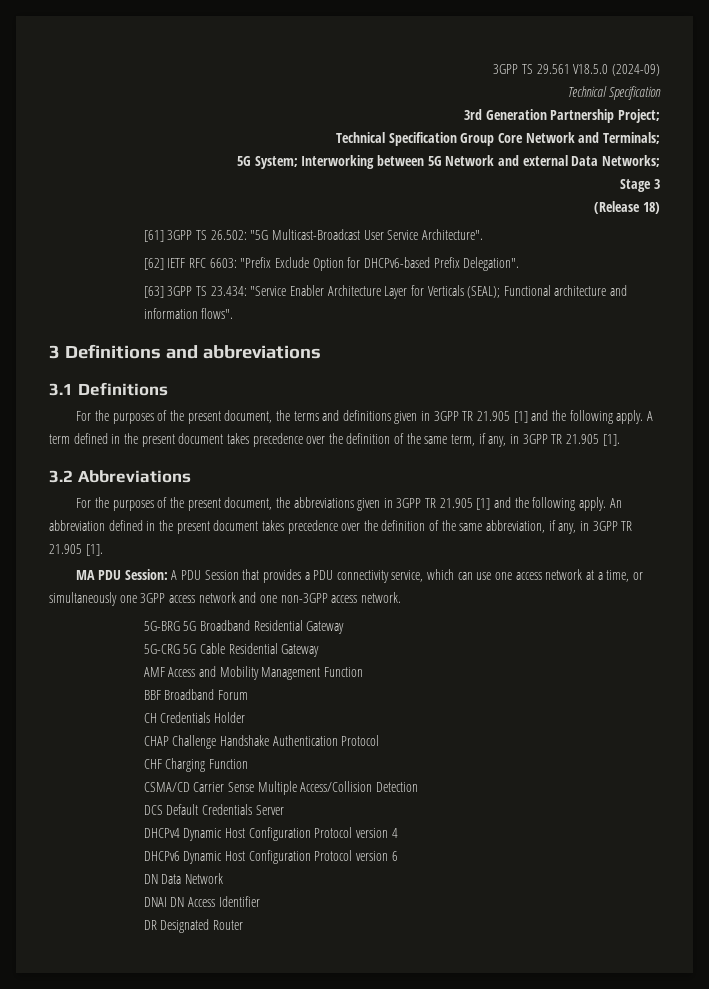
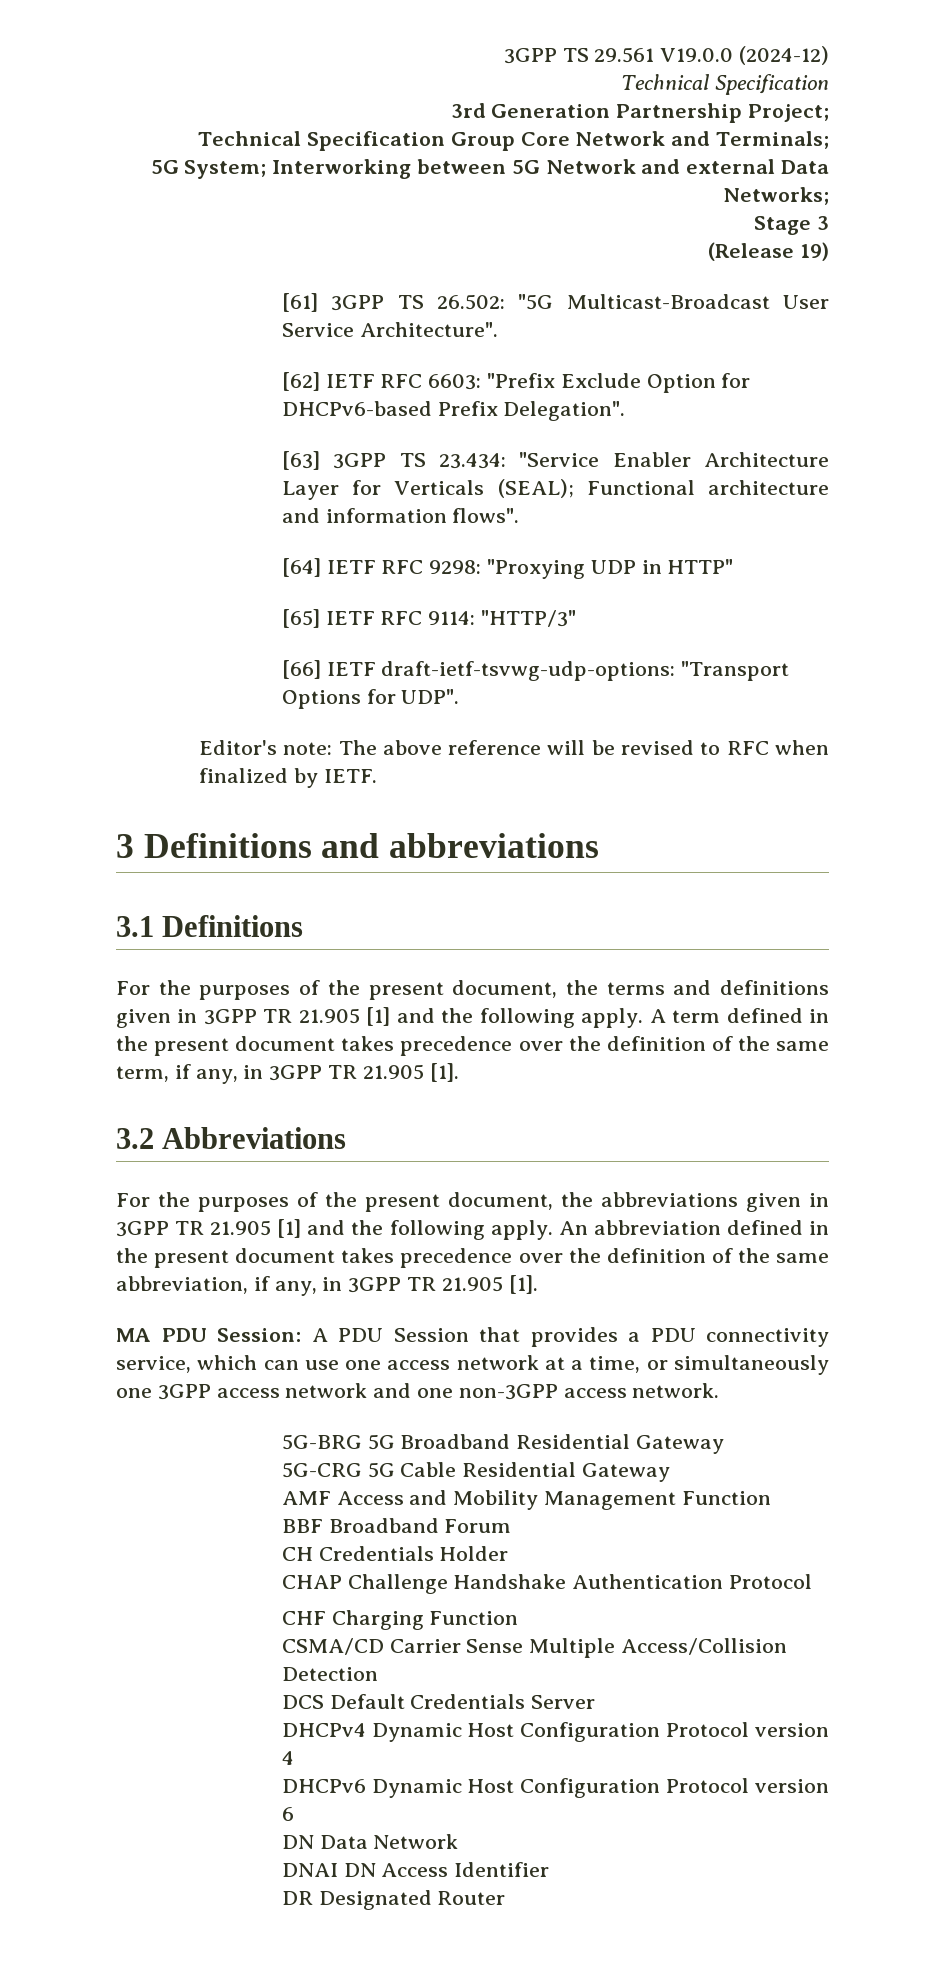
[573,64,660,76] V18.5.0 (2024-09) -> [660,46,829,65] V19.0.0 (2024-12)
[643,202,660,214] 18) -> [799,242,829,261] 19)
(234, 313) none -> [281,558,734,579] [281,609,577,628] [281,660,790,681] [281,689,460,709] [198,740,830,755] [198,768,378,788] // [64] IETF RFC 9298: "Proxying UDP in HTTP" // [65] IETF RFC 9114: "HTTP/3" // [66] IETF draft-ietf-tsvwg-udp-options: "Transport Options for UDP". // Editor's note: The above reference will be revised to RFC when finalized by IETF.

